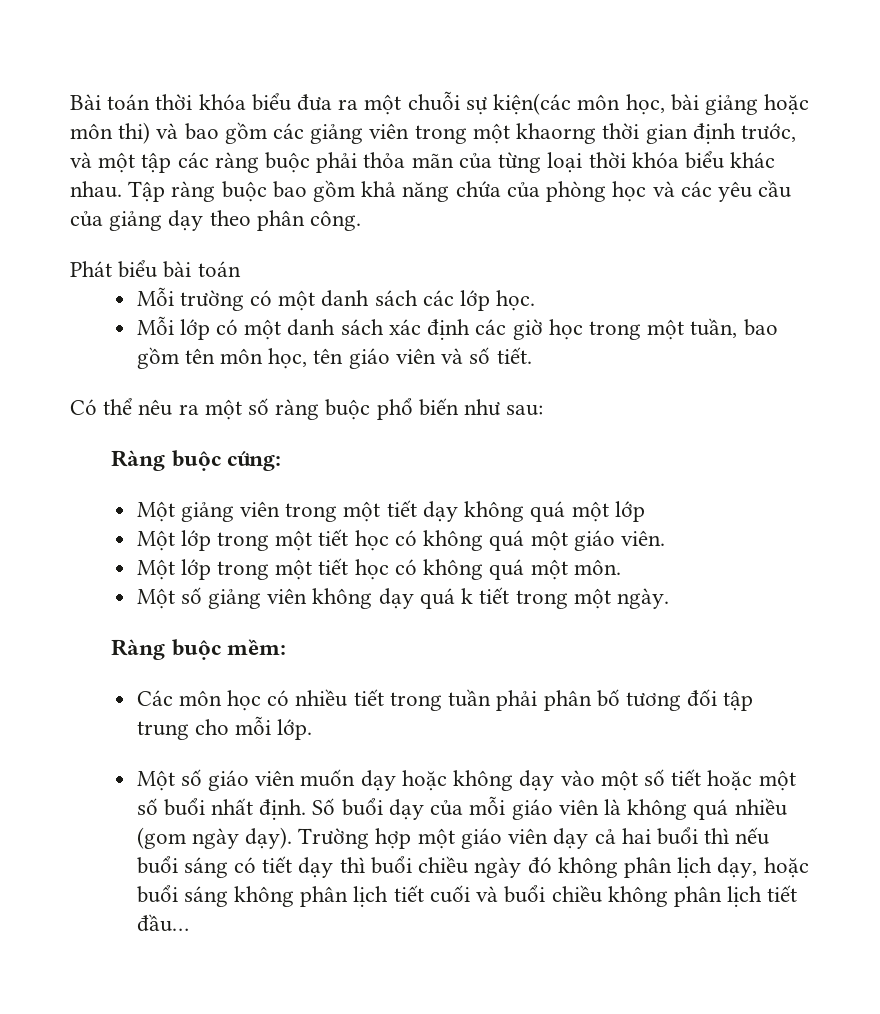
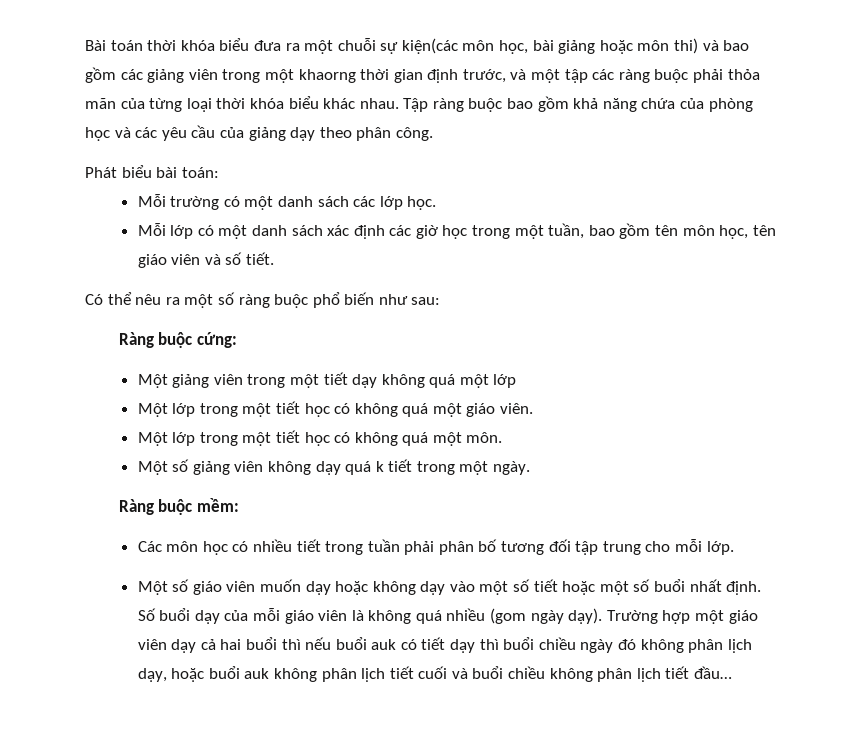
[197,261,241,277] toán -> [181,167,219,178] toán:
[183,857,228,878] sáng -> [371,639,397,650] auk
[183,886,228,907] sáng -> [244,668,270,679] auk

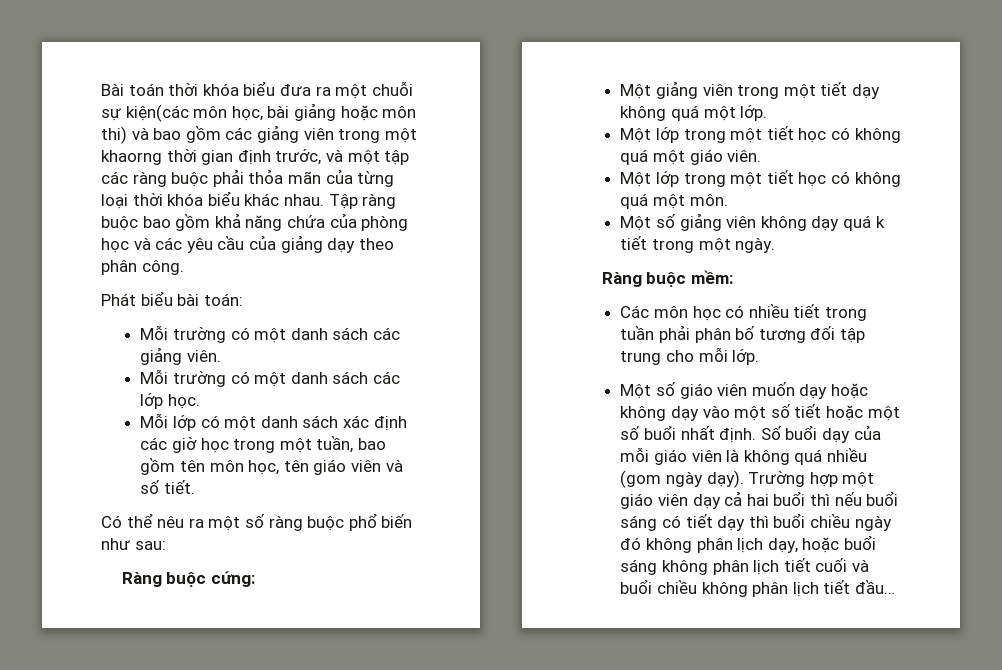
(219, 172) none -> [140,325,400,343] [140,347,221,365] // Mỗi trường có một danh sách các giảng viên.
[493,374,517,388] lớp -> [740,105,768,121] lớp.
[371,639,397,650] auk -> [620,515,658,531] sáng
[244,668,270,679] auk -> [620,559,658,575] sáng

